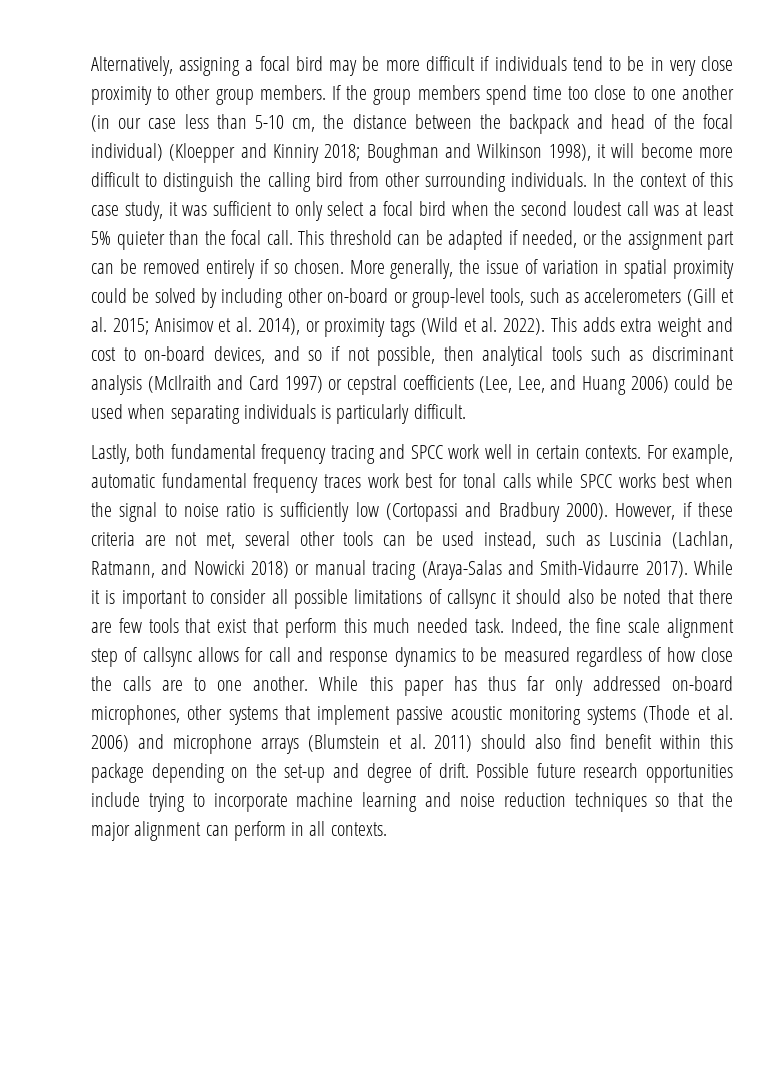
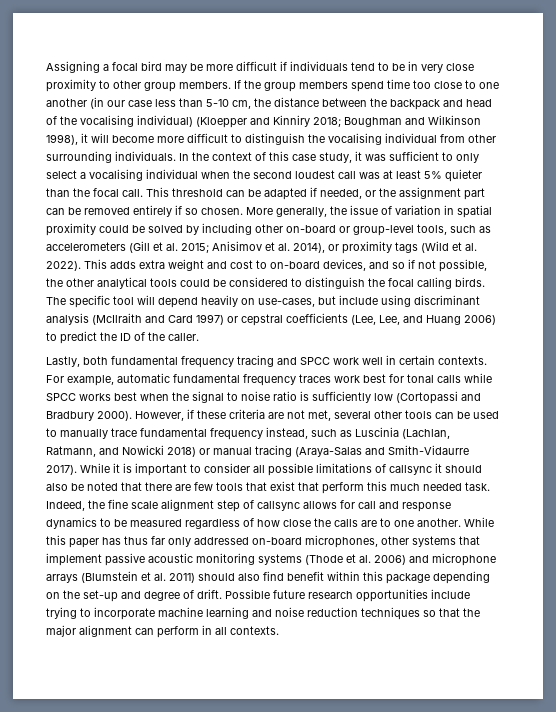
[91,56,241,76] Alternatively, assigning -> [46,61,100,73] Assigning
[703,114,733,129] focal -> [80,115,134,127] vocalising
[267,172,343,192] calling bird -> [328,133,437,145] vocalising individual
[382,201,446,216] focal bird -> [89,169,198,181] vocalising individual
[443,346,644,366] then analytical tools such as -> [46,277,485,289] [46,295,411,308] the other analytical tools could be considered to distinguish the focal calling birds. The specific tool will depend heavily on use-cases, but include using
[674,375,733,390] [91,404,466,424] could be used when separating individuals is particularly difficult. -> [46,331,199,344] to predict the ID of the caller.
(475, 538) none -> [46,428,263,440] to manually trace fundamental frequency

